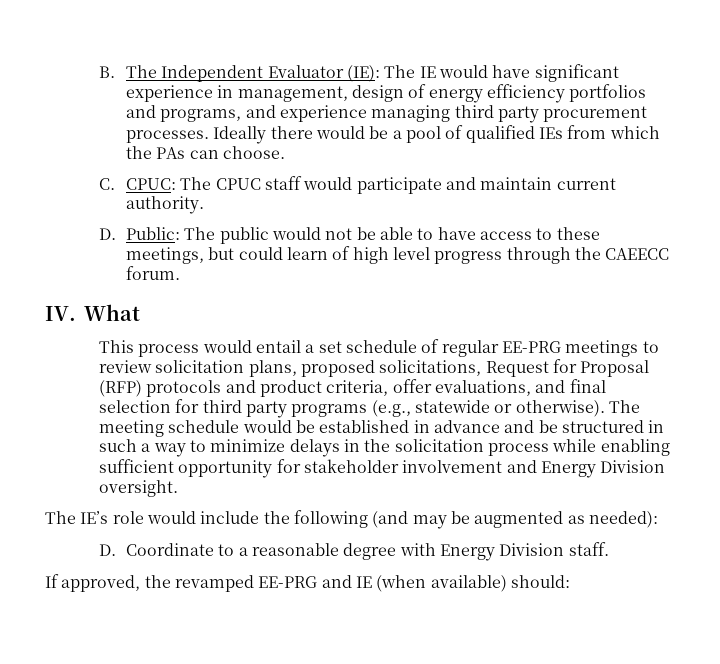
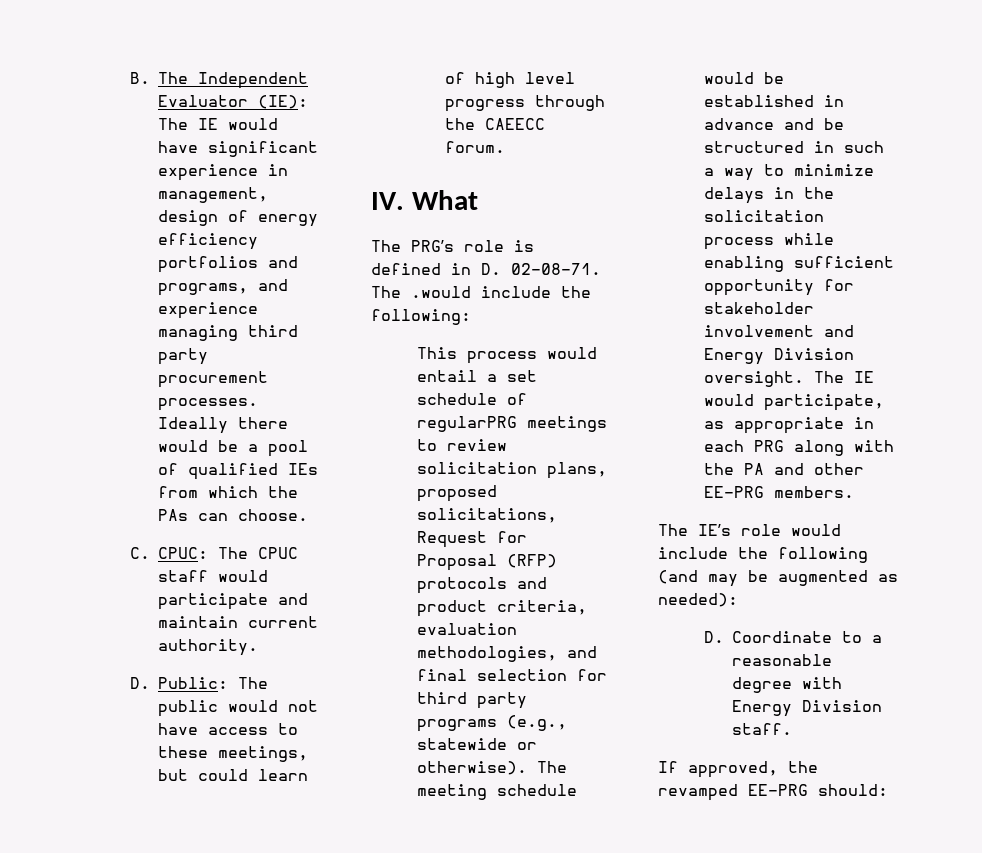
[356,227,434,240] be able to -> (319, 706) none
(140, 312) none -> [371,240,534,252] [371,263,601,275] [371,286,591,298] [371,309,471,325] // The PRG’s role is defined in D. 02-08-71. The .would include the following:
[441,340,561,357] regular EE-PRG -> [417,416,518,432] regularPRG
[392,379,531,396] offer evaluations, -> [417,623,518,635] [417,646,558,662] evaluation methodologies,
(179, 488) none -> [814,371,875,383] [704,394,885,411] [704,417,875,434] [704,440,895,456] [704,463,865,475] [704,486,855,498] The IE would participate, as appropriate in each PRG along with the PA and other EE-PRG members.
[321,575,507,592] and IE (when available) -> (808, 790) none

